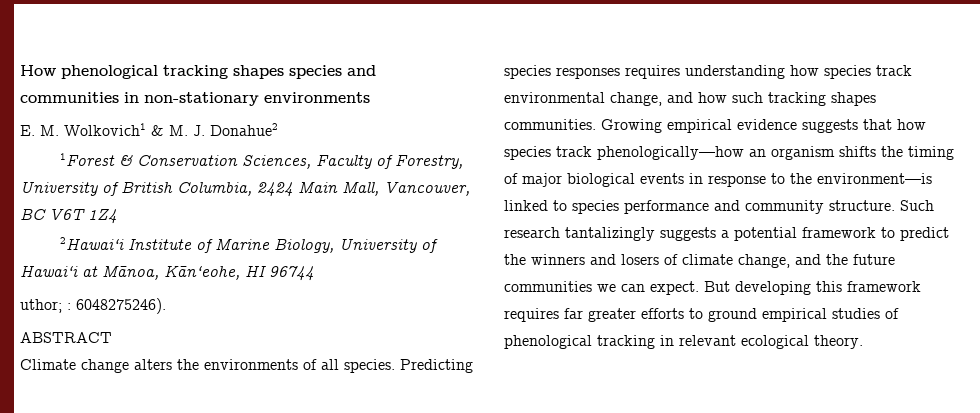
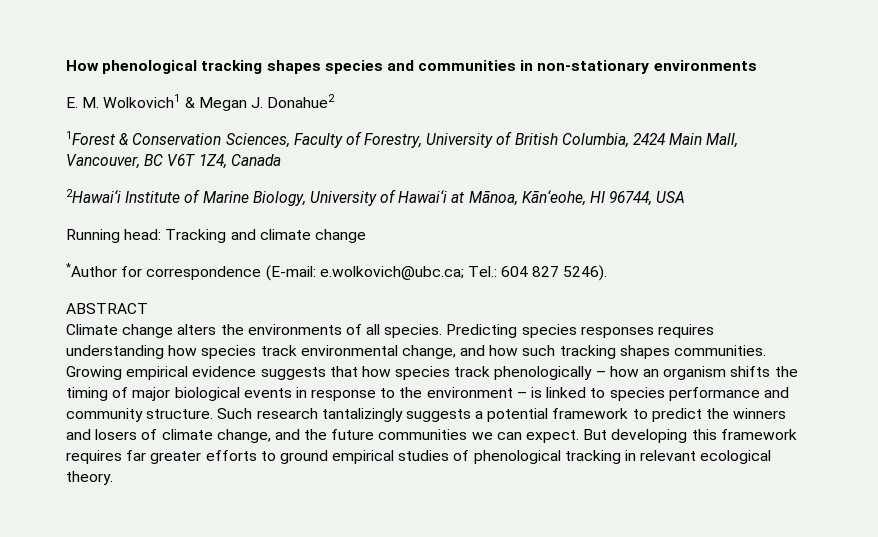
[169,125,188,136] M. -> [198,97,247,111] Megan
[88,209,117,224] 1Z4 -> [198,154,281,169] 1Z4, Canada
[269,266,314,281] [20,298,166,314] 96744 // uthor; : 6048275246). -> [609,191,686,206] [66,229,366,243] [66,263,608,281] 96744, USA // Running head: Tracking and climate change // *Author for correspondence (E-mail: e.wolkovich@ubc.ca; Tel.: 604 827 5246).
[597,146,744,160] phenologically—how -> [494,366,639,380] phenologically – how
[817,173,932,184] environment—is -> [426,387,543,398] environment – is

